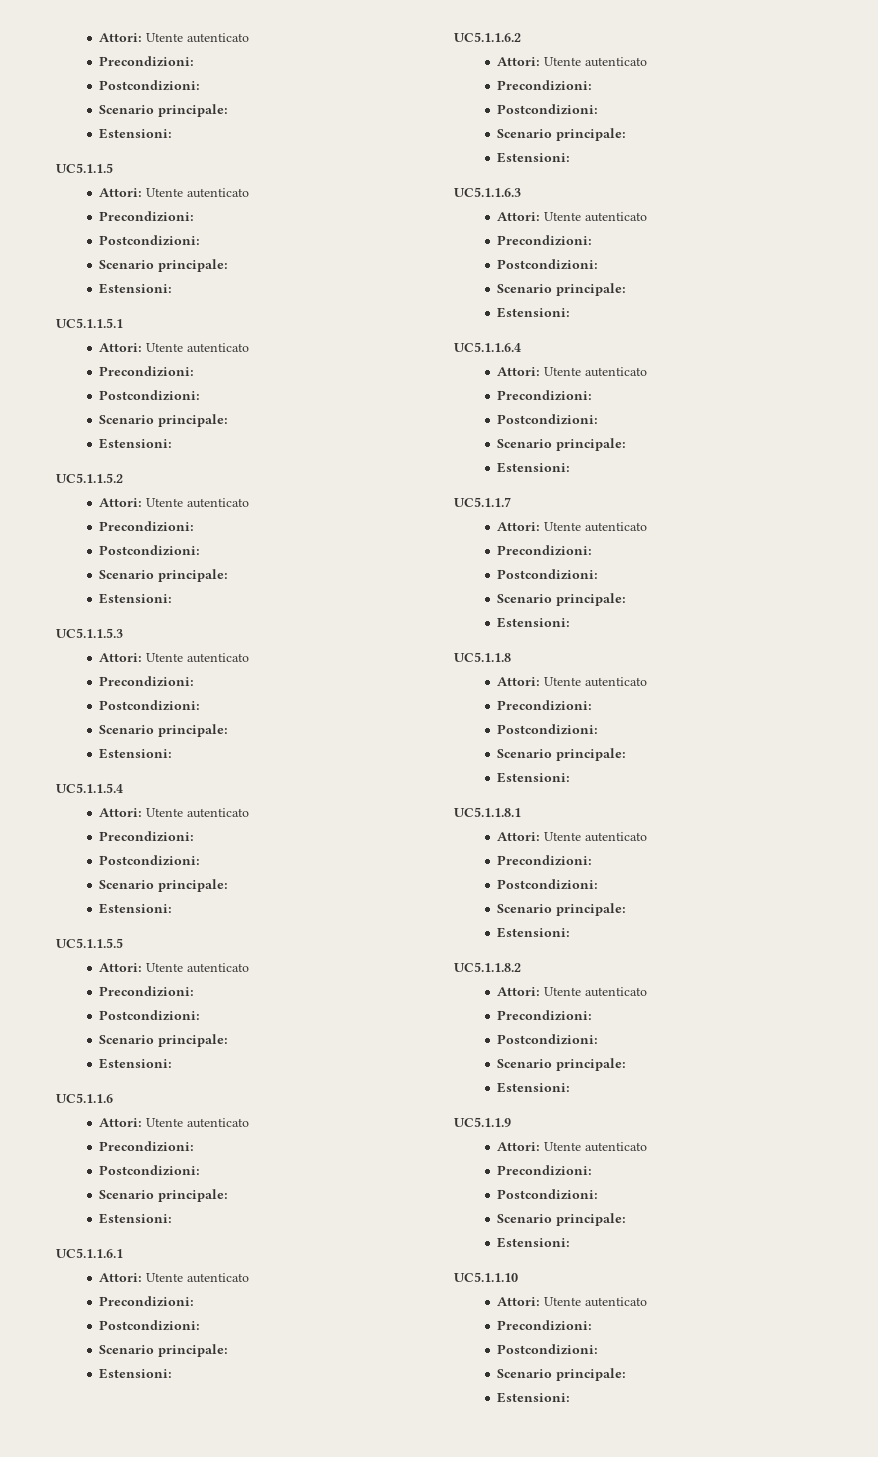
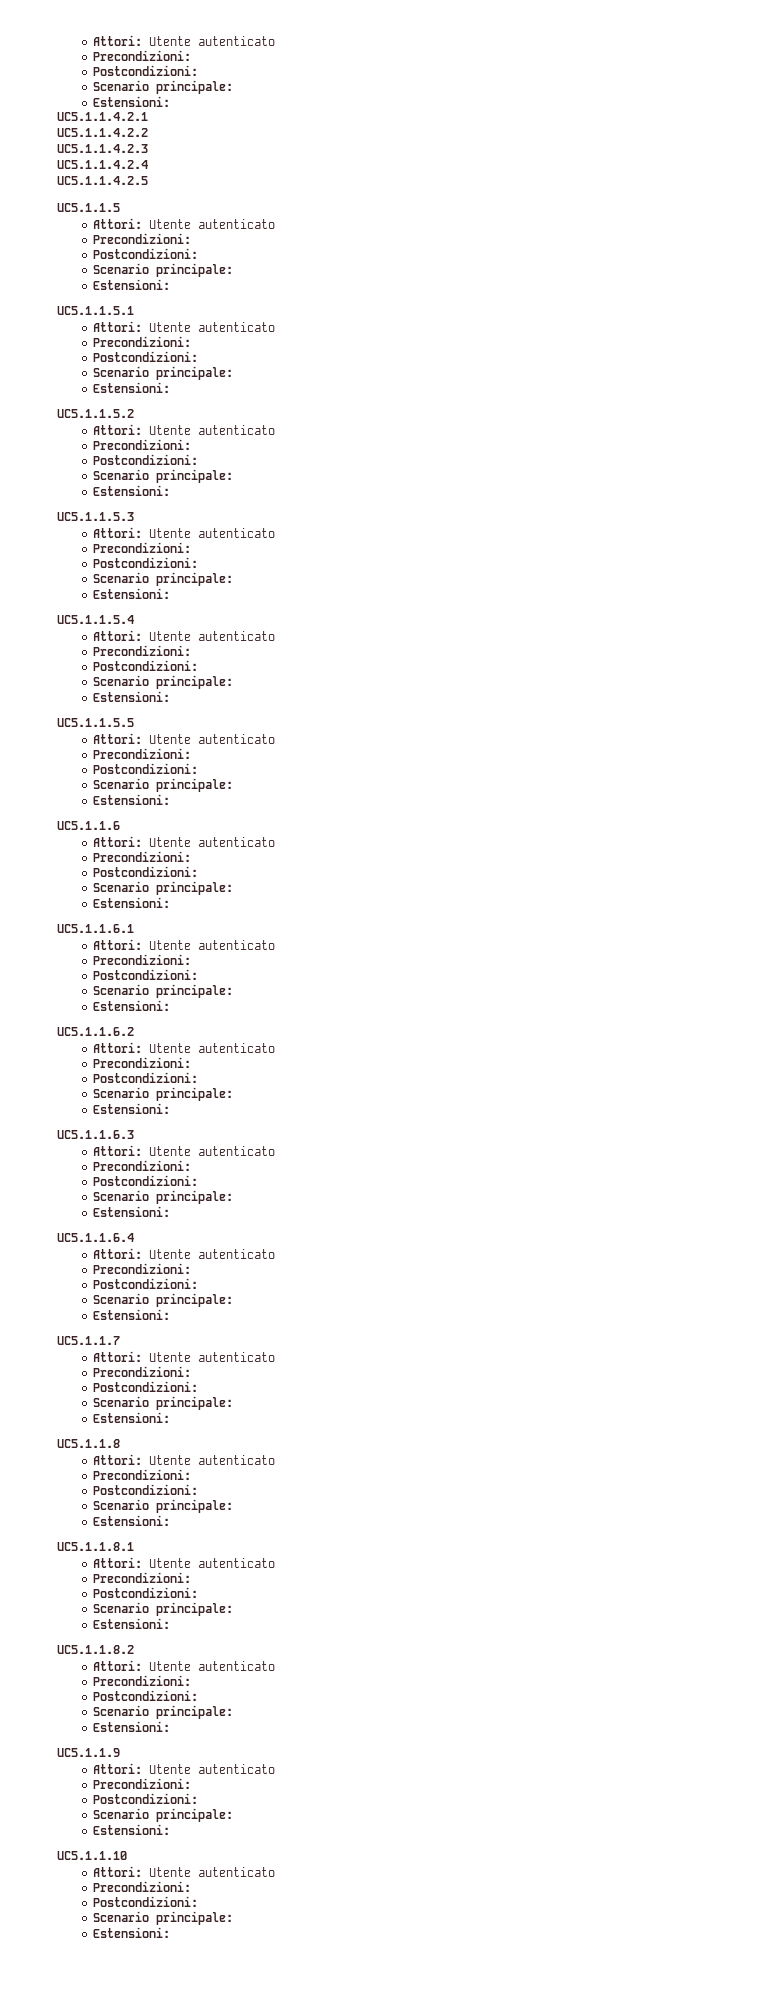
[99,33,250,43] [99,56,195,67] [99,80,201,91] [99,104,229,117] [99,128,173,139] Attori: Utente autenticato // Precondizioni: // Postcondizioni: // Scenario principale: // Estensioni: -> [92,35,275,46] [92,50,191,61] [92,65,198,76] [92,80,233,94] [92,96,170,107] [57,112,148,121] [57,128,148,137] [57,144,148,153] [57,160,148,169] [57,176,148,185] Attori: Utente autenticato // Precondizioni: // Postcondizioni: // Scenario principale: // Estensioni: // UC5.1.1.4.2.1 // UC5.1.1.4.2.2 // UC5.1.1.4.2.3 // UC5.1.1.4.2.4 // UC5.1.1.4.2.5

